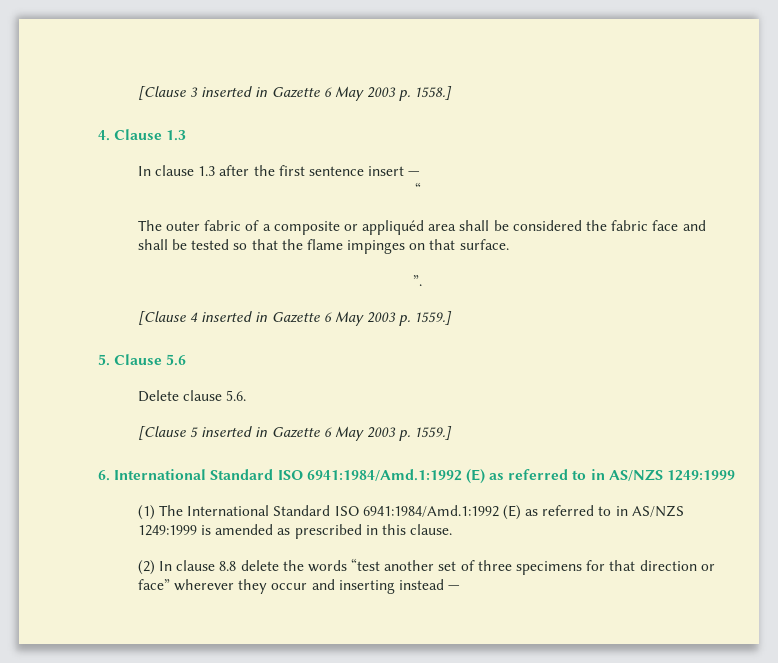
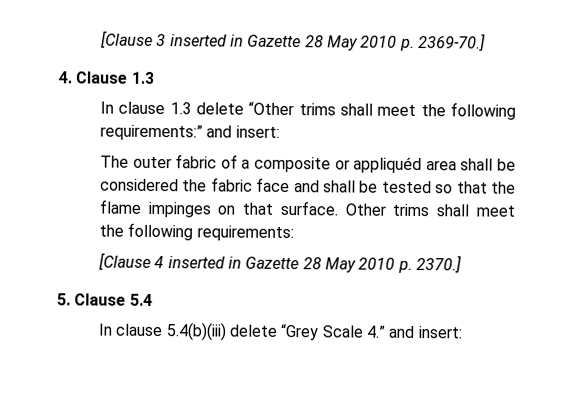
[323,86,453,101] 6 May 2003 p. 1558.] -> [304,32,486,52] 28 May 2010 p. 2369-70.]
[219,165,421,176] [414,182,421,195] after the first sentence insert — // “ -> [195,101,516,120] [99,124,280,141] delete “Other trims shall meet the following requirements:” and insert:
[413,275,422,286] // ”. -> [344,203,515,217] [98,222,294,242] Other trims shall meet the following requirements:
[323,311,453,326] [98,354,187,366] [137,390,247,402] [137,426,453,441] [98,469,736,484] [137,505,684,520] [137,524,453,539] [137,558,715,575] [137,579,461,594] 6 May 2003 p. 1559.] // 5. Clause 5.6 // Delete clause 5.6. // [Clause 5 inserted in Gazette 6 May 2003 p. 1559.] // 6. International Standard ISO 6941:1984/Amd.1:1992 (E) as referred to in AS/NZS 1249:1999 // (1) The International Standard ISO 6941:1984/Amd.1:1992 (E) as referred to in AS/NZS 1249:1999 is amended as prescribed in this clause. // (2) In clause 8.8 delete the words “test another set of three specimens for that direction or face” wherever they occur and inserting instead — -> [302,254,462,274] [57,293,153,306] [97,322,463,341] 28 May 2010 p. 2370.] // 5. Clause 5.4 // In clause 5.4(b)(iii) delete “Grey Scale 4.” and insert:

